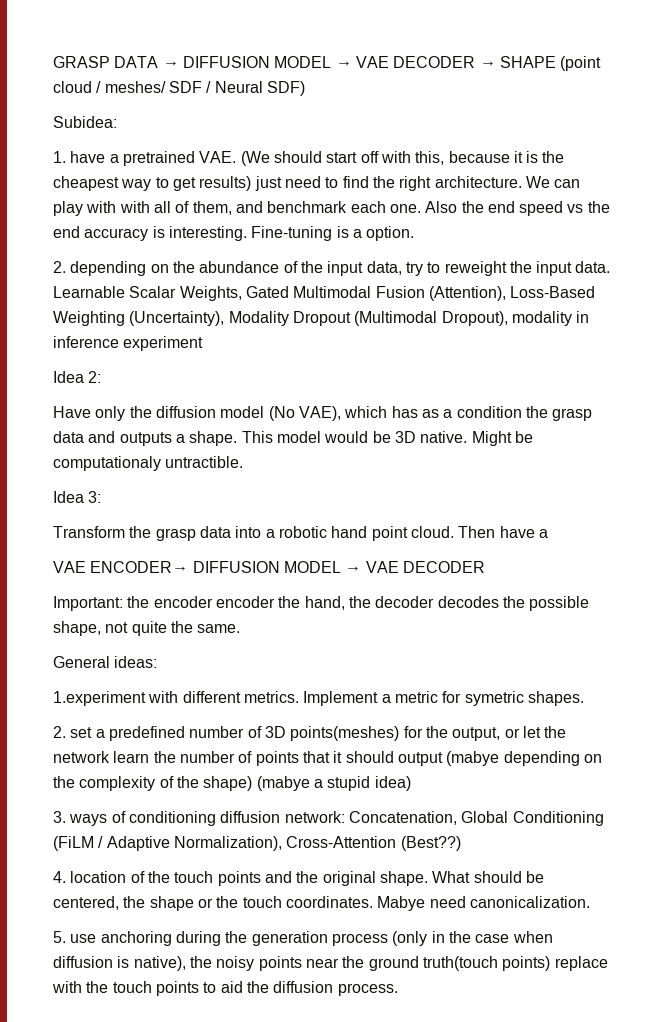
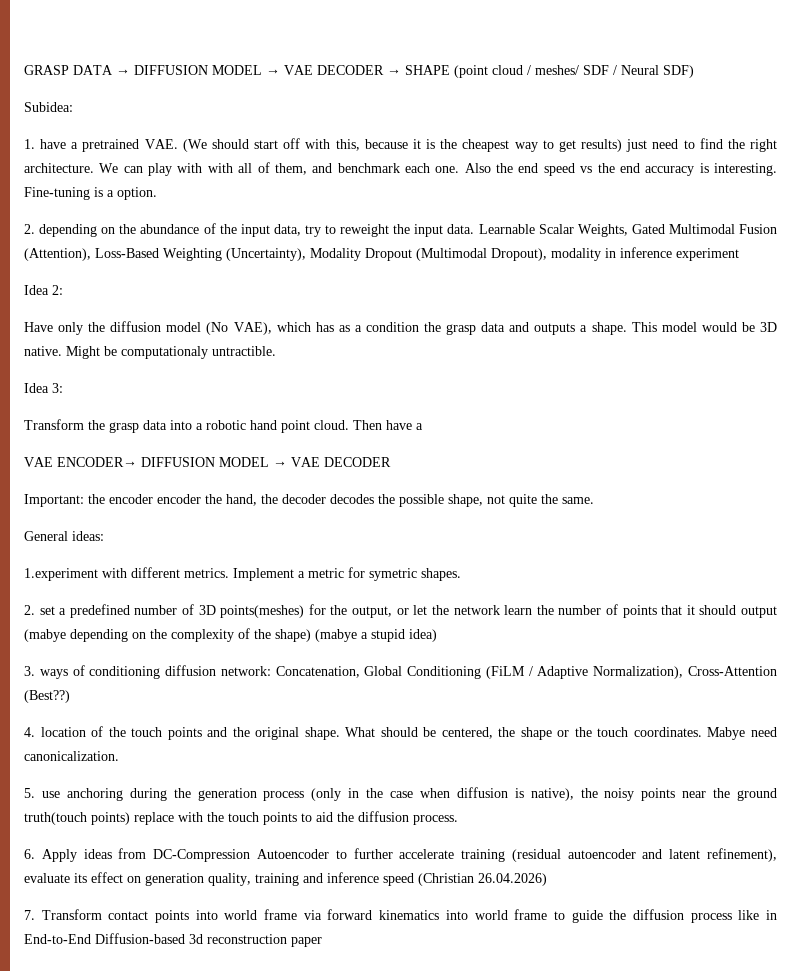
(398, 989) none -> [24,848,778,862] [24,872,547,886] [24,909,778,923] [24,933,322,947] // 6. Apply ideas from DC-Compression Autoencoder to further accelerate training (residual autoencoder and latent refinement), evaluate its effect on generation quality, training and inference speed (Christian 26.04.2026) // 7. Transform contact points into world frame via forward kinematics into world frame to guide the diffusion process like in End-to-End Diffusion-based 3d reconstruction paper

